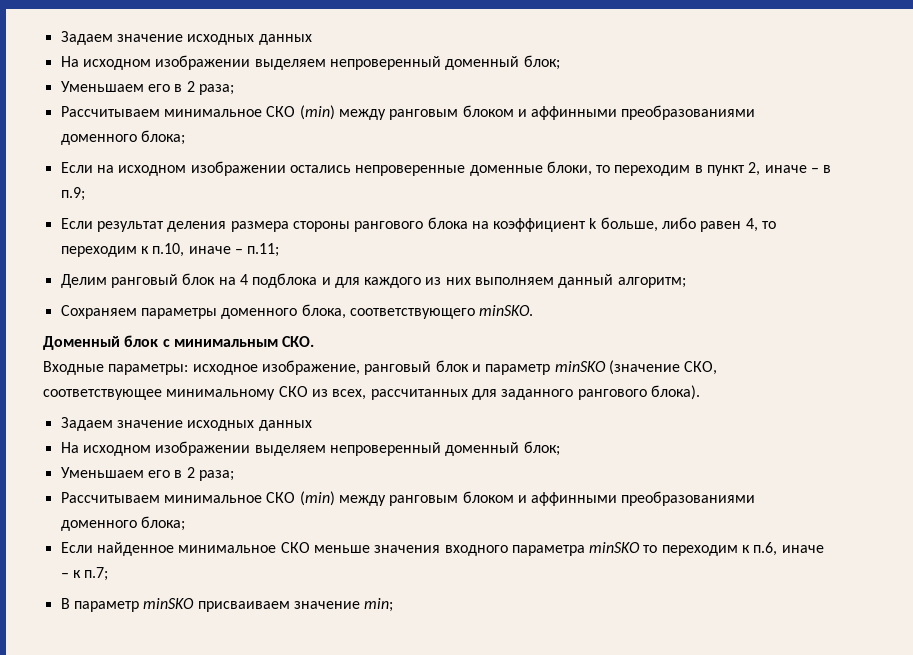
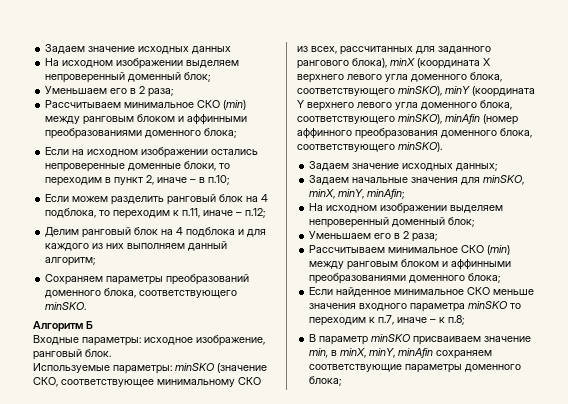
[60,187,85,201] [60,217,777,232] [60,243,280,257] п.9; // Если результат деления размера стороны рангового блока на коэффициент k больше, либо равен 4, то переходим к п.10, иначе – п.11; -> [208,175,230,185] [45,194,269,205] [45,208,266,219] п.10; // Если можем разделить ранговый блок на 4 подблока, то переходим к п.11, иначе – п.12;
(217, 313) none -> [166,274,250,285] преобразований
[43,335,315,350] Доменный блок с минимальным СКО. -> [33,321,93,332] Алгоритм Б
[435,360,551,375] блок и параметр -> [85,349,111,357] [33,363,172,374] блок. // Используемые параметры:
[650,385,700,400] [60,417,312,431] блока). // Задаем значение исходных данных -> [352,58,490,69] [297,72,502,83] [297,86,535,97] [297,100,512,111] [297,114,518,125] [297,128,532,139] [297,142,442,152] [309,161,498,171] [309,175,525,185] [309,189,405,199] блока), minХ (координата Х верхнего левого угла доменного блока, соответствующего minSKO), minY (координата Y верхнего левого угла доменного блока, соответствующего minSKO), minAfin (номер аффинного преобразования доменного блока, соответствующего minSKO). // Задаем значение исходных данных; // Задаем начальные значения для minSKO, minХ, minY, minAfin;
[753,542,778,556] п.6, -> [378,315,395,325] п.7,
[84,567,109,581] п.7; -> [448,315,465,325] п.8;
[364,598,394,612] min; -> [309,348,493,359] [309,364,522,373] [309,376,342,386] min, в minХ, minY, minAfin сохраняем соответствующие параметры доменного блока;

